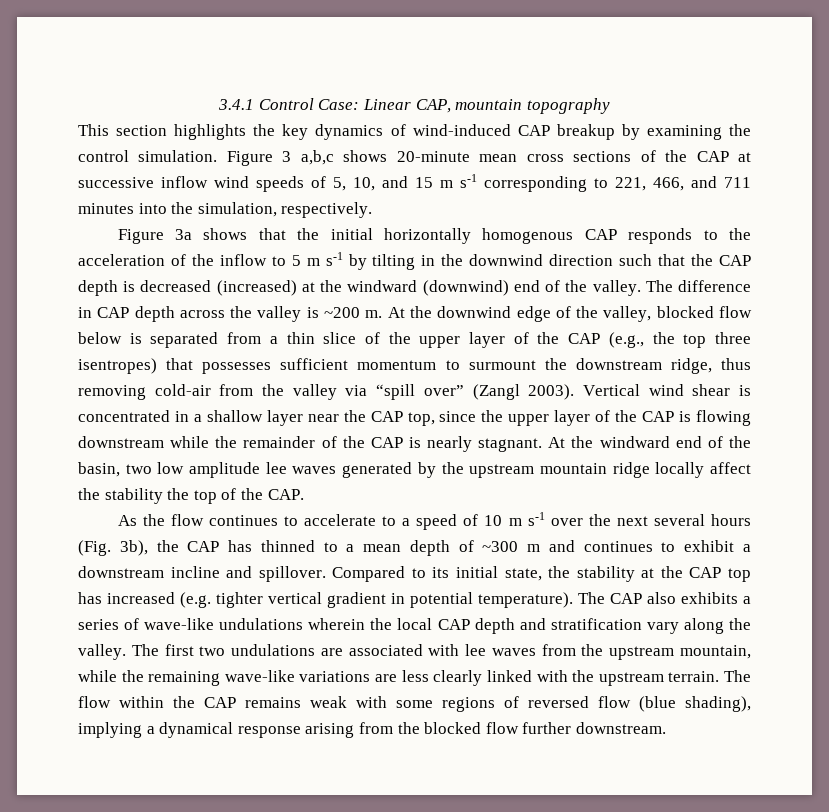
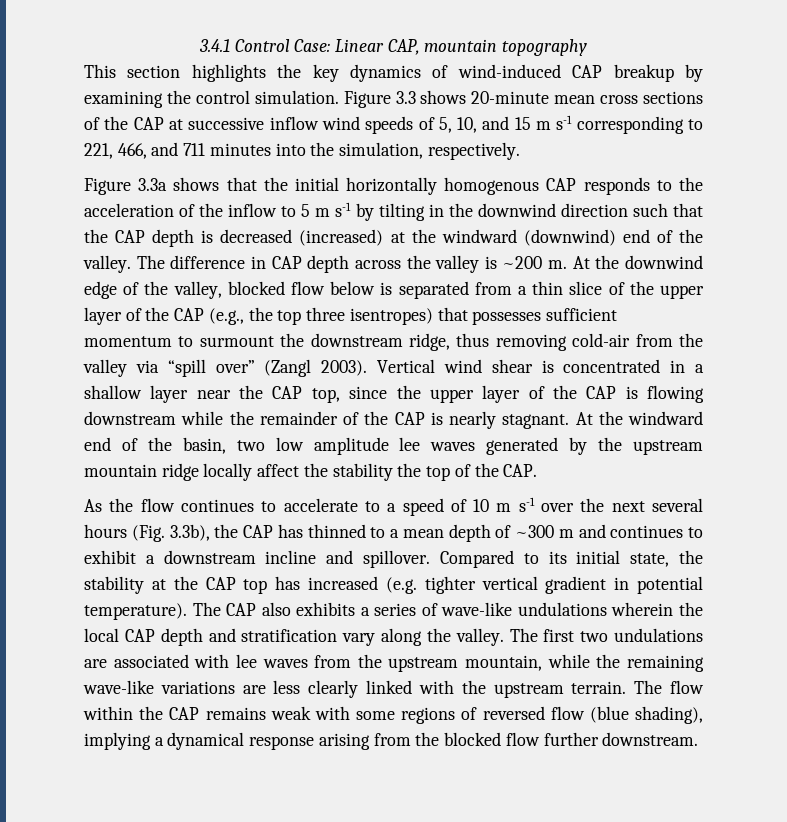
[282,150,334,165] 3 a,b,c -> [395,91,416,104] 3.3
[175,229,193,240] 3a -> [138,178,168,191] 3.3a
[119,540,148,556] 3b), -> [169,524,210,541] 3.3b),

